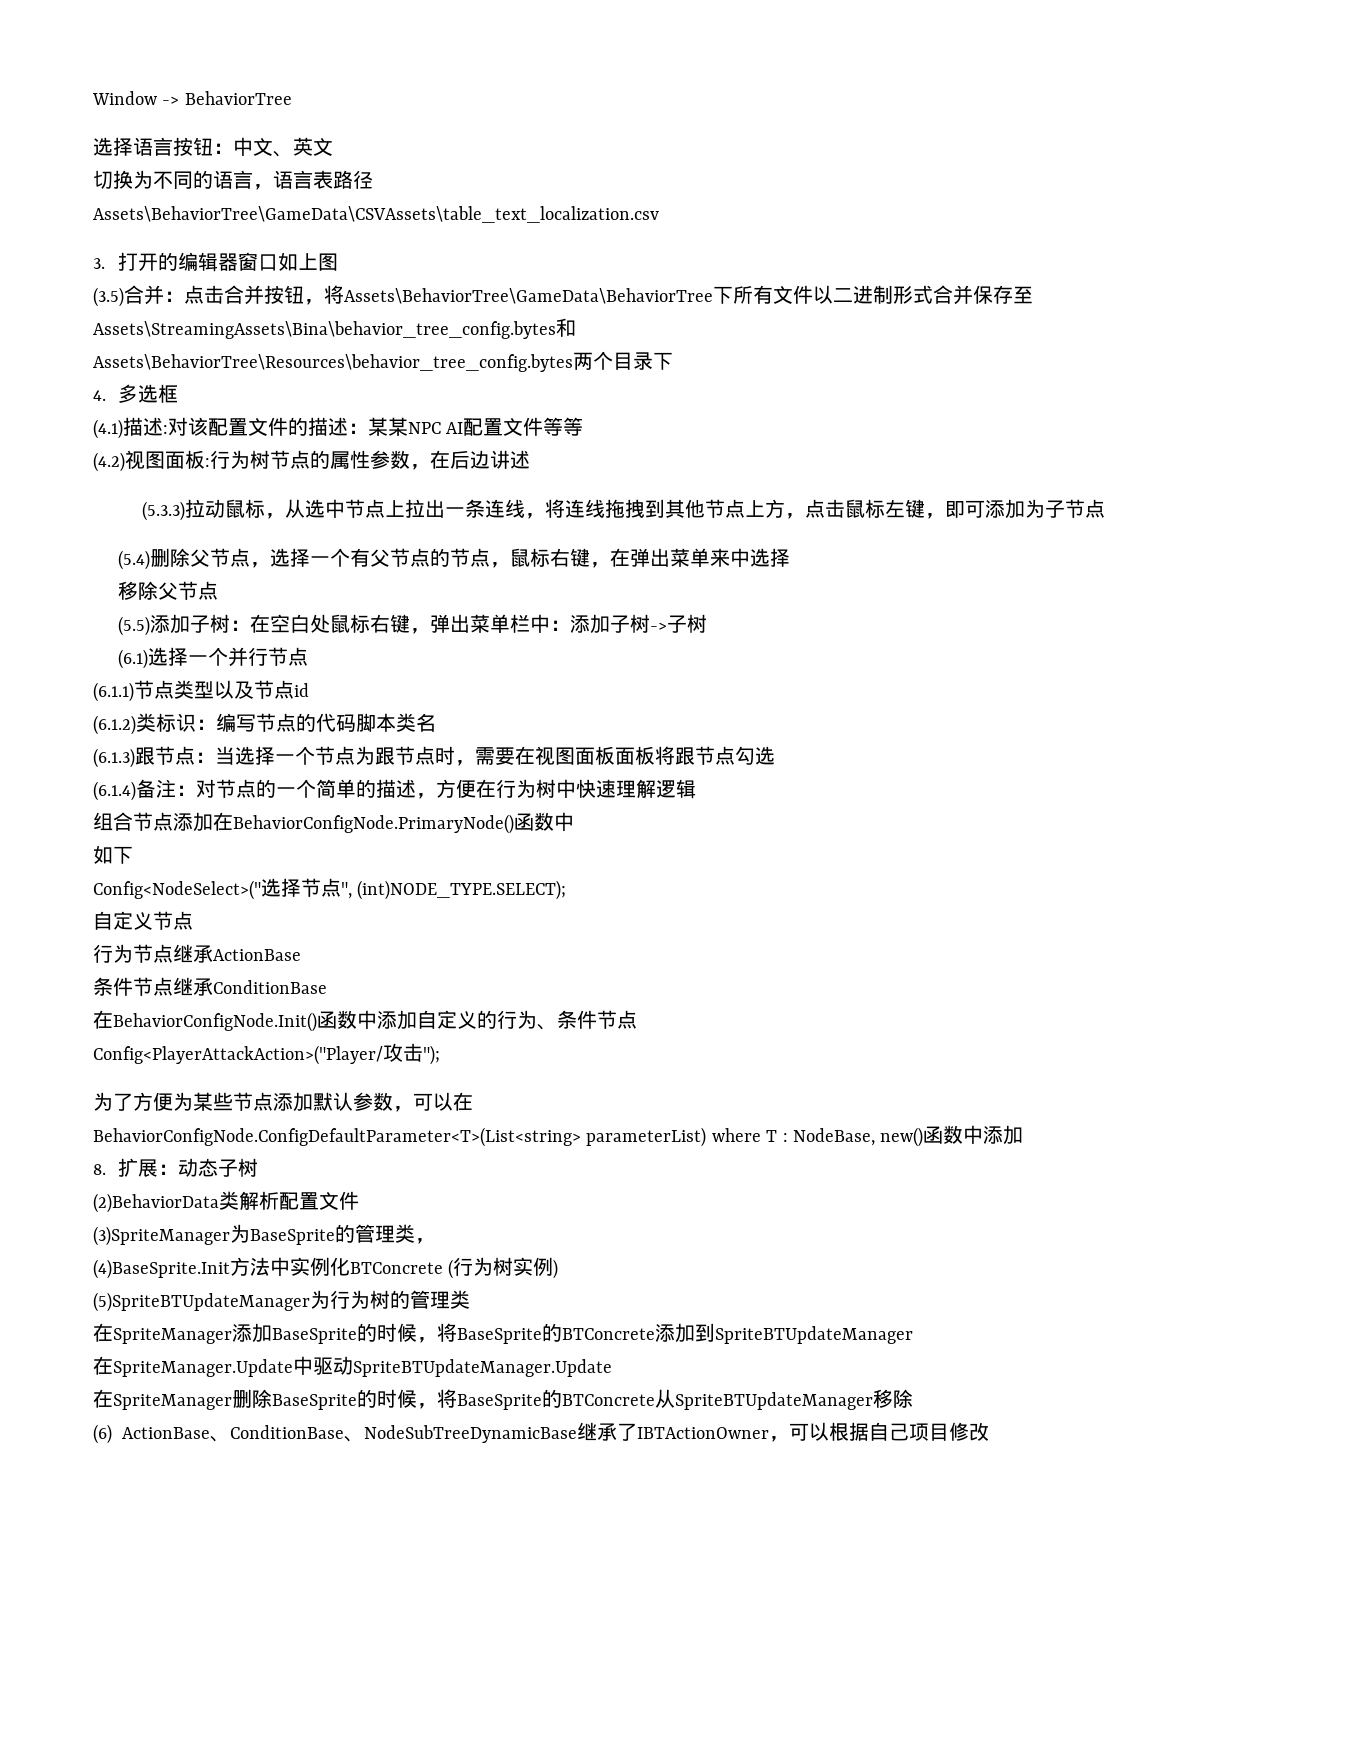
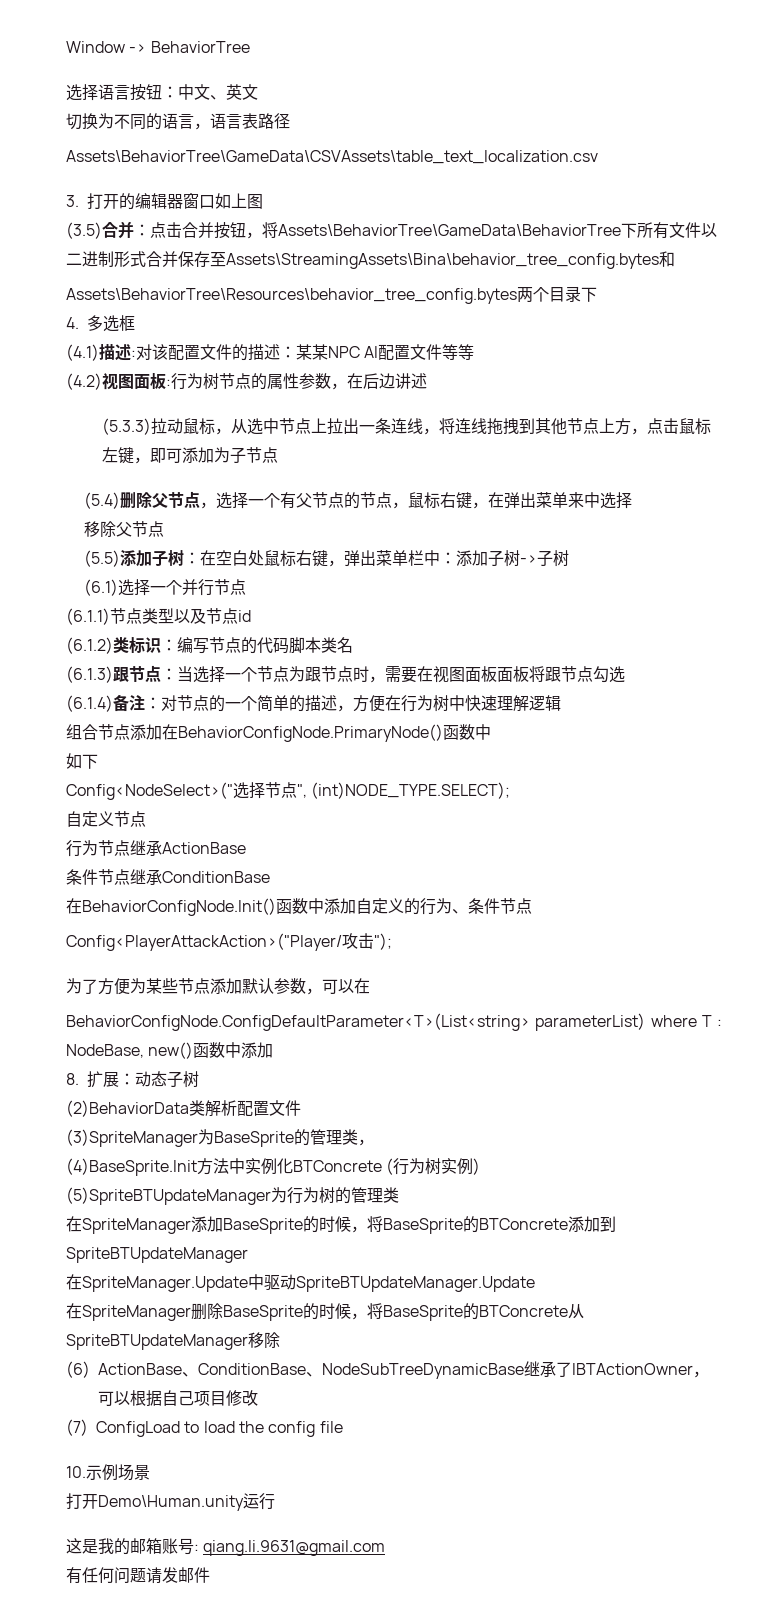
(989, 1431) none -> [66,1419,343,1437] [66,1464,150,1481] [66,1493,275,1511] [66,1538,386,1556] [66,1567,210,1584] // (7) ConfigLoad to load the config file // 10.示例场景 // 打开Demo\Human.unity运行 // 这是我的邮箱账号: qiang.li.9631@gmail.com // 有任何问题请发邮件

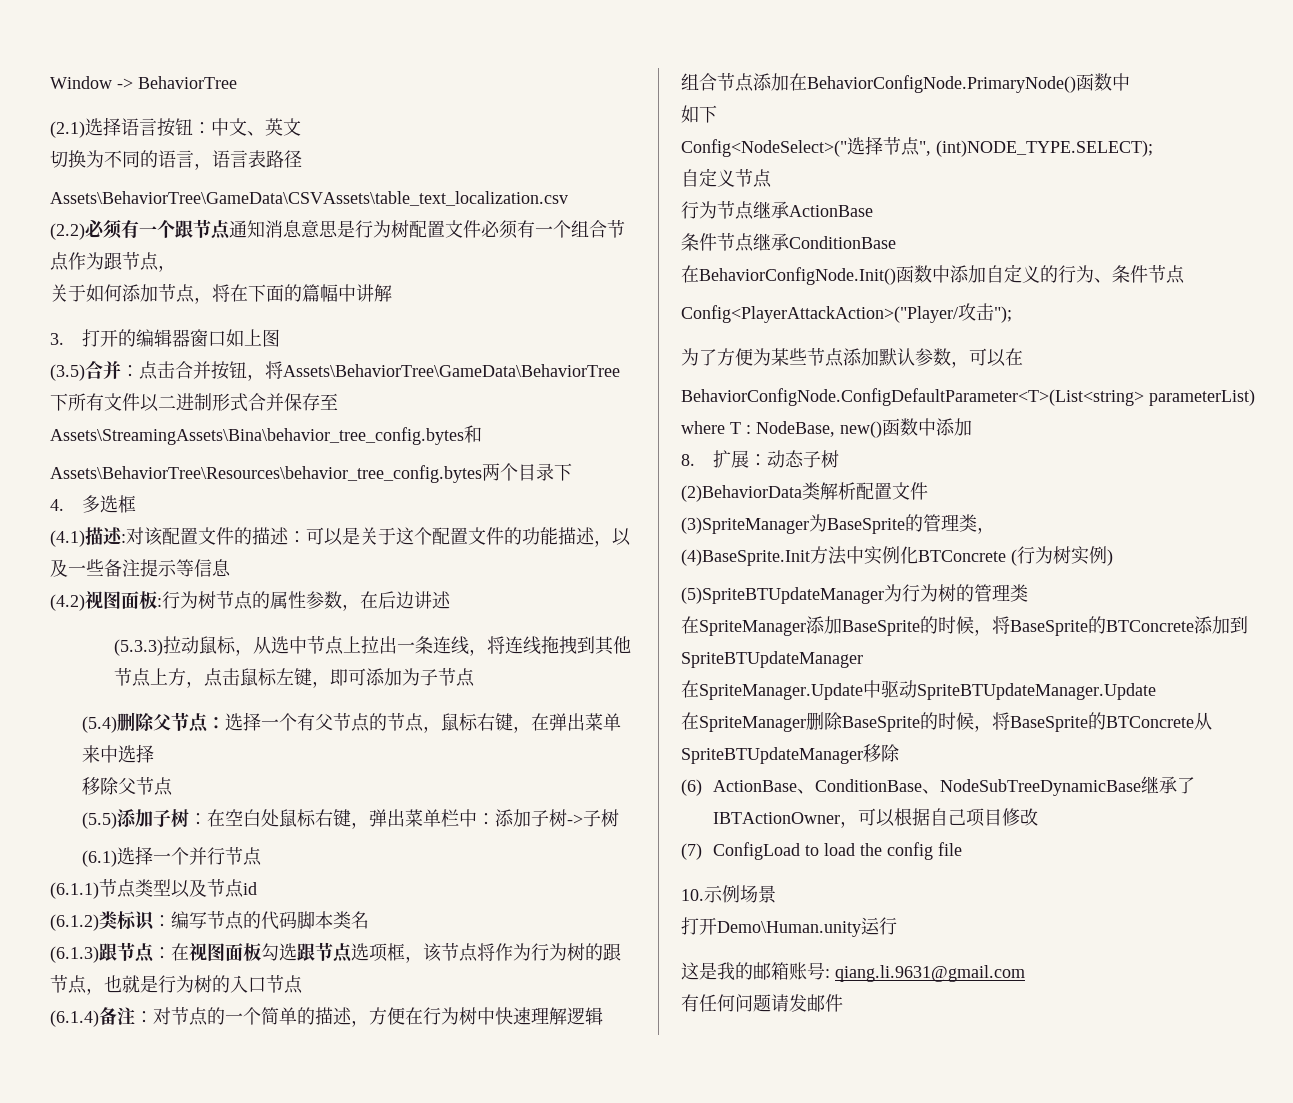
(250, 47) none -> [50,121,85,138] (2.1)
(598, 157) none -> [50,219,625,240] [50,252,176,272] [50,284,392,304] // (2.2)必须有一个跟节点通知消息意思是行为树配置文件必须有一个组合节点作为跟节点， // 关于如何添加节点，将在下面的篇幅中讲解
[296,344,475,360] 某某NPC AI配置文件等等 -> [306,527,631,547] [50,559,231,577] 可以是关于这个配置文件的功能描述，以及一些备注提示等信息
[200,502,217,509] ， -> [206,717,225,729] ：
[177,666,625,683] 当选择一个节点为跟节点时，需要在视图面板面板将跟节点勾选 -> [171,942,621,963] [50,975,303,995] 在视图面板勾选跟节点选项框，该节点将作为行为树的跟节点，也就是行为树的入口节点

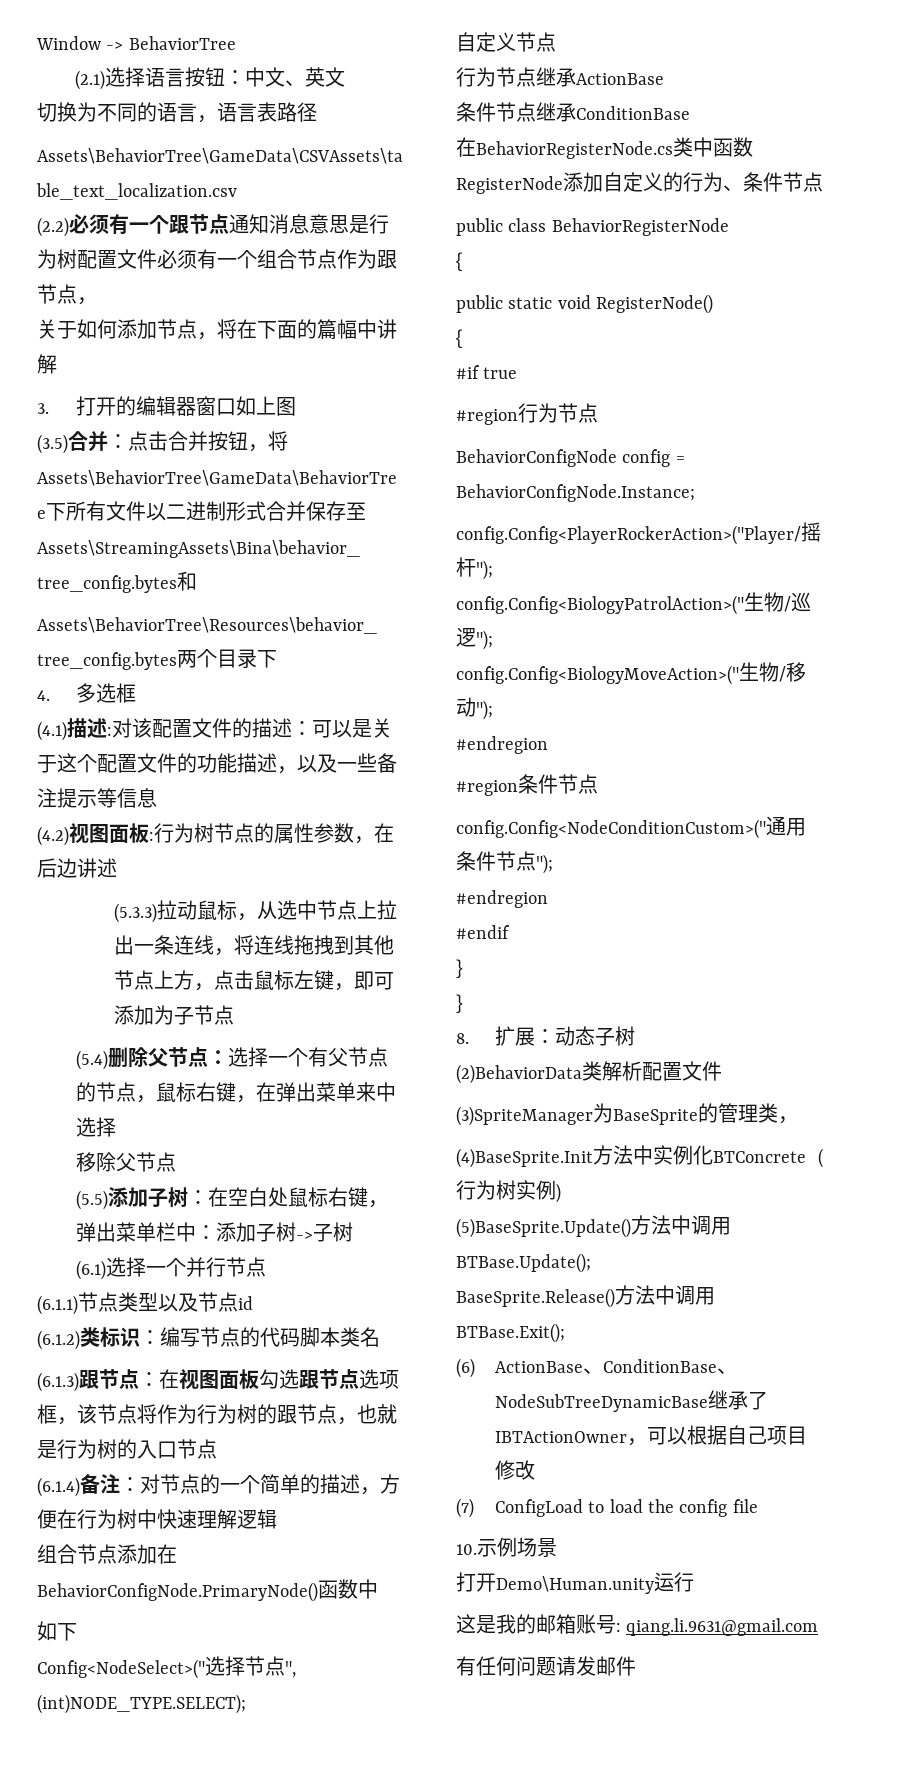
[699,265,950,285] BehaviorConfigNode.Init()函数中 -> [476,137,753,159] [456,176,563,194] BehaviorRegisterNode.cs类中函数RegisterNode
[681,303,1012,323] [681,348,1023,368] [681,388,1255,406] [681,418,972,438] Config<PlayerAttackAction>("Player/攻击"); // 为了方便为某些节点添加默认参数，可以在 // BehaviorConfigNode.ConfigDefaultParameter<T>(List<string> parameterList) where T : NodeBase, new()函数中添加 -> [456,218,729,236] [456,252,463,271] [456,294,714,314] [456,329,463,348] [456,365,518,379] [456,403,598,425] [456,449,685,467] [456,484,695,502] [456,522,821,545] [456,557,493,580] [456,592,811,615] [456,627,493,650] [456,662,806,685] [456,697,493,720] [456,736,548,754] [456,774,598,796] [456,816,806,839] [456,851,553,874] [456,890,548,908] [456,925,510,939] [456,959,463,978] [456,994,463,1013] public class BehaviorRegisterNode // { // public static void RegisterNode() // { // #if true // #region行为节点 // BehaviorConfigNode config = BehaviorConfigNode.Instance; // config.Config<PlayerRockerAction>("Player/摇杆"); // config.Config<BiologyPatrolAction>("生物/巡逻"); // config.Config<BiologyMoveAction>("生物/移动"); // #endregion // #region条件节点 // config.Config<NodeConditionCustom>("通用条件节点"); // #endregion // #endif // } // }
[681,584,1028,604] [681,616,1248,636] [681,651,863,668] [681,680,1156,700] [681,712,1212,732] [681,744,900,764] (5)SpriteBTUpdateManager为行为树的管理类 // 在SpriteManager添加BaseSprite的时候，将BaseSprite的BTConcrete添加到SpriteBTUpdateManager // 在SpriteManager.Update中驱动SpriteBTUpdateManager.Update // 在SpriteManager删除BaseSprite的时候，将BaseSprite的BTConcrete从SpriteBTUpdateManager移除 -> [456,1215,731,1238] [456,1253,591,1273] [456,1285,715,1308] [456,1323,565,1343] (5)BaseSprite.Update()方法中调用BTBase.Update(); // BaseSprite.Release()方法中调用BTBase.Exit();

